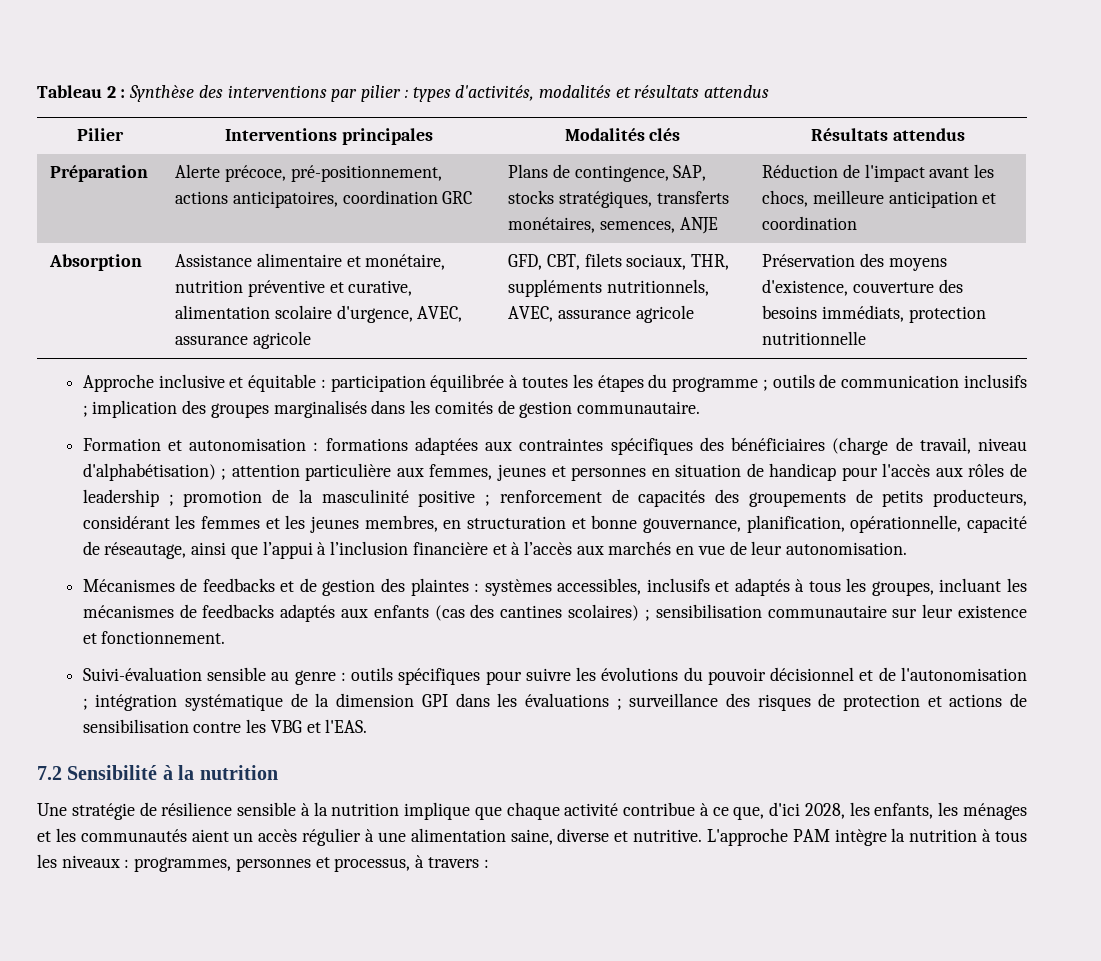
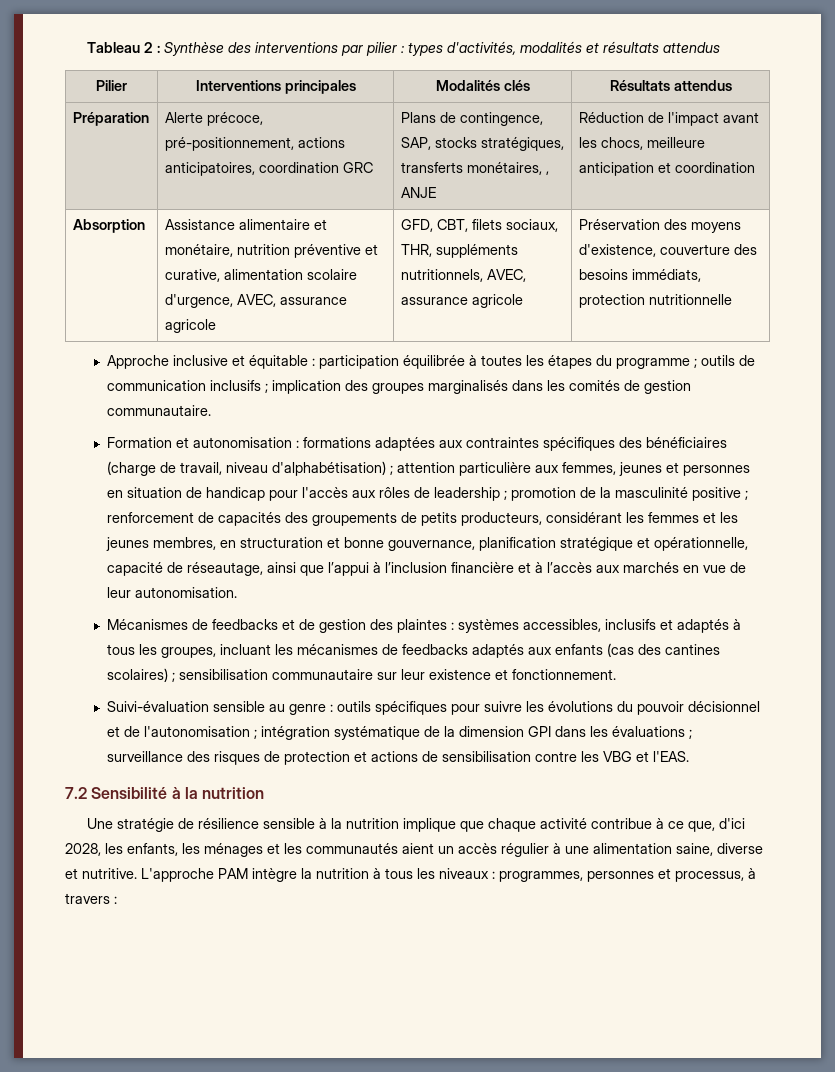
[599,221,675,233] semences, -> [545,171,549,175] ,
[746,515,845,533] planification, -> [479,537,651,551] planification stratégique et

